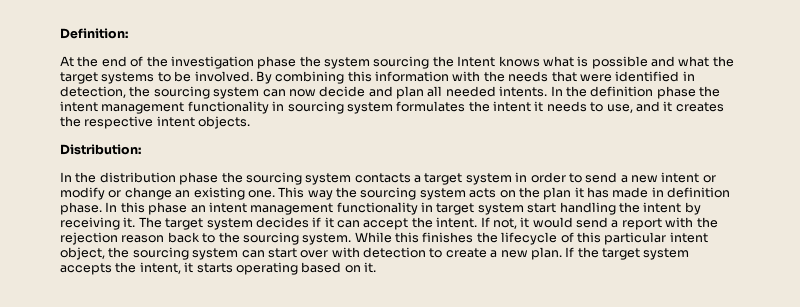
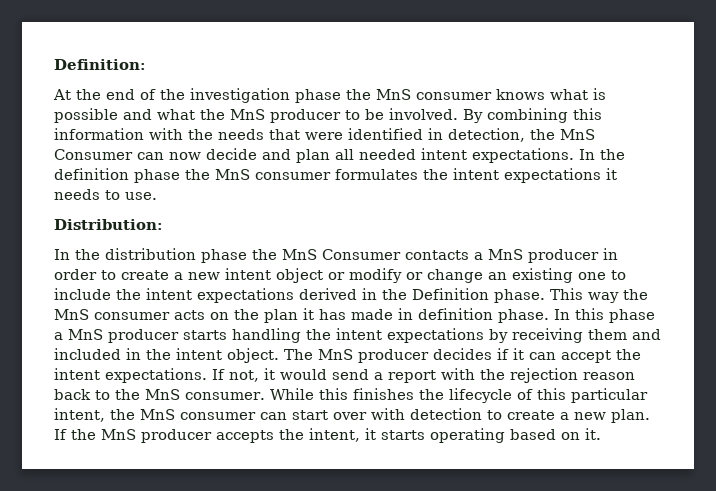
[324,56,496,69] system sourcing the Intent -> [376,89,492,100] MnS consumer
[60,72,155,84] target systems -> [230,109,341,123] MnS producer
[153,86,260,99] sourcing system -> [560,129,595,140] [54,149,133,160] MnS Consumer
[499,86,548,97] intents. -> [421,148,574,163] intent expectations.
[60,101,393,114] intent management functionality in sourcing system -> [215,169,331,180] MnS consumer
(531, 106) none -> [504,168,601,183] expectations
[606,101,724,113] [60,116,251,129] use, and it creates the respective intent objects. -> [125,192,157,200] use.
[245,172,512,185] sourcing system contacts a target system -> [282,249,599,263] MnS Consumer contacts a MnS producer
[585,172,618,183] send -> [121,270,169,280] create
(700, 177) none -> [276,268,323,283] object
[247,190,275,198] one. -> [578,270,626,280] [54,288,545,303] one to include the intent expectations derived in the Definition phase.
[360,187,466,200] sourcing system -> [54,309,170,320] MnS consumer
[190,202,557,215] an intent management functionality in target system start -> [54,329,227,343] a MnS producer starts
(682, 207) none -> [387,328,484,343] expectations
[123,217,253,230] it. The target system -> [588,329,661,340] [54,348,429,363] them and included in the intent object. The MnS producer
[436,217,478,228] intent. -> [54,368,207,383] intent expectations.
[242,232,352,245] sourcing system. -> [145,389,265,400] MnS consumer.
[669,232,708,243] [60,247,239,260] intent object, the sourcing system -> [54,408,256,422] intent, the MnS consumer
[602,248,690,260] target system -> [101,429,212,443] MnS producer

